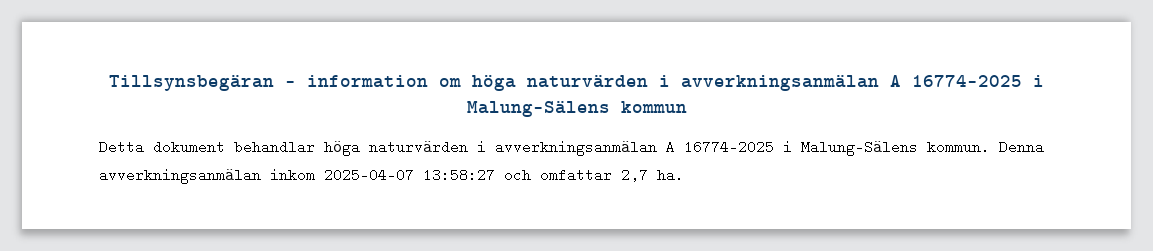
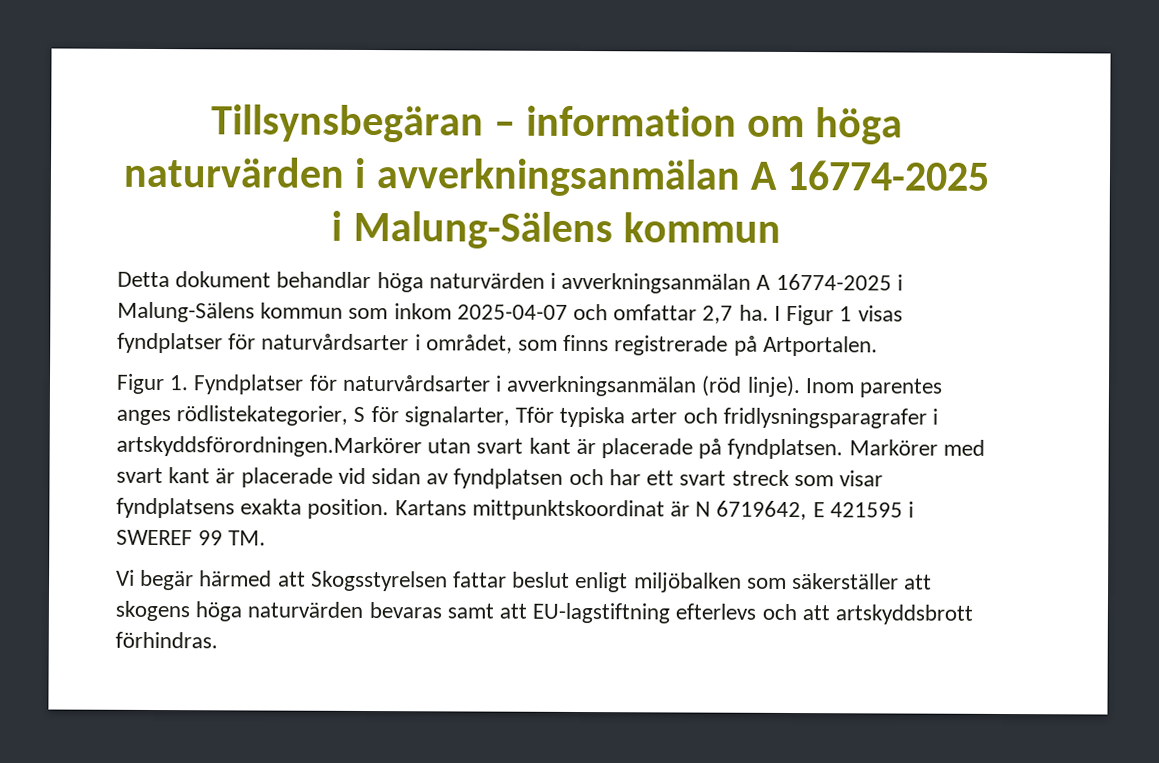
[927,140,1044,154] [99,168,261,184] kommun. Denna avverkningsanmälan -> [260,302,389,320] kommun som
[423,168,495,182] 13:58:27 -> (568, 312) none
(684, 175) none -> [773,304,903,326] [117,332,878,357] [116,373,944,398] [116,405,939,429] [116,435,985,460] [116,467,883,489] [116,497,915,521] [116,529,267,546] [116,569,933,593] [115,600,974,625] [115,631,218,649] I Figur 1 visas fyndplatser för naturvårdsarter i området, som finns registrerade på Artportalen. // Figur 1. Fyndplatser för naturvårdsarter i avverkningsanmälan (röd linje). Inom parentes anges rödlistekategorier, S för signalarter, Tför typiska arter och fridlysningsparagrafer i artskyddsförordningen.Markörer utan svart kant är placerade på fyndplatsen. Markörer med svart kant är placerade vid sidan av fyndplatsen och har ett svart streck som visar fyndplatsens exakta position. Kartans mittpunktskoordinat är N 6719642, E 421595 i SWEREF 99 TM. // Vi begär härmed att Skogsstyrelsen fattar beslut enligt miljöbalken som säkerställer att skogens höga naturvärden bevaras samt att EU-lagstiftning efterlevs och att artskyddsbrott förhindras.

